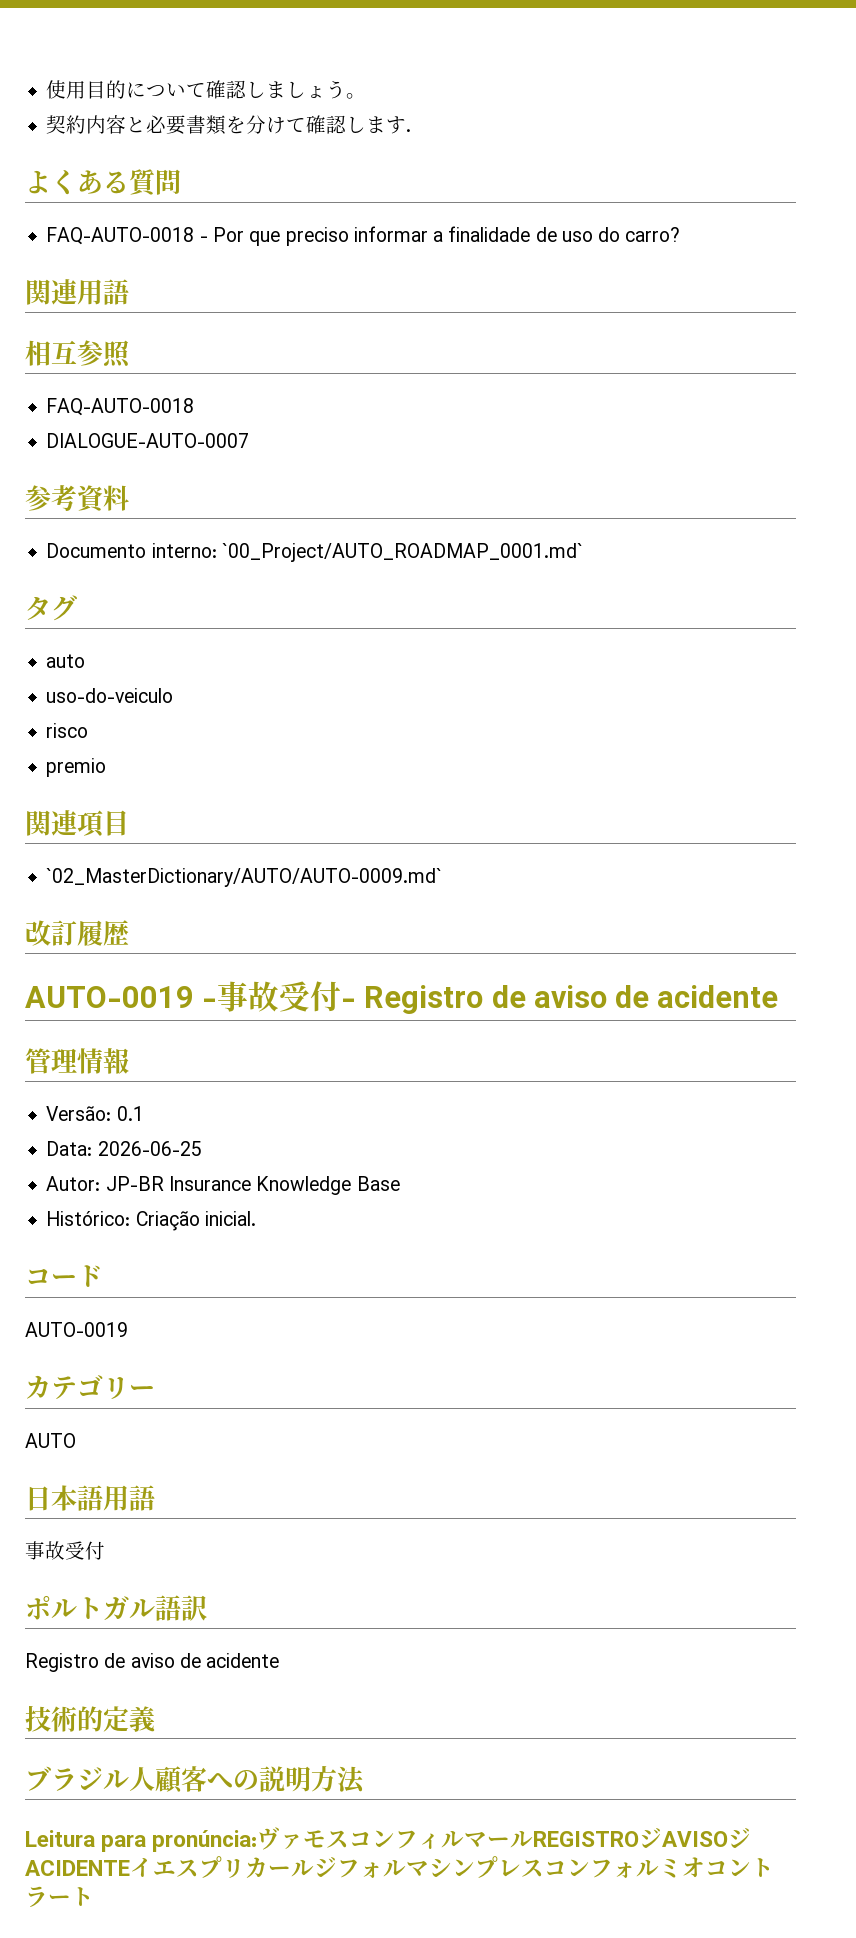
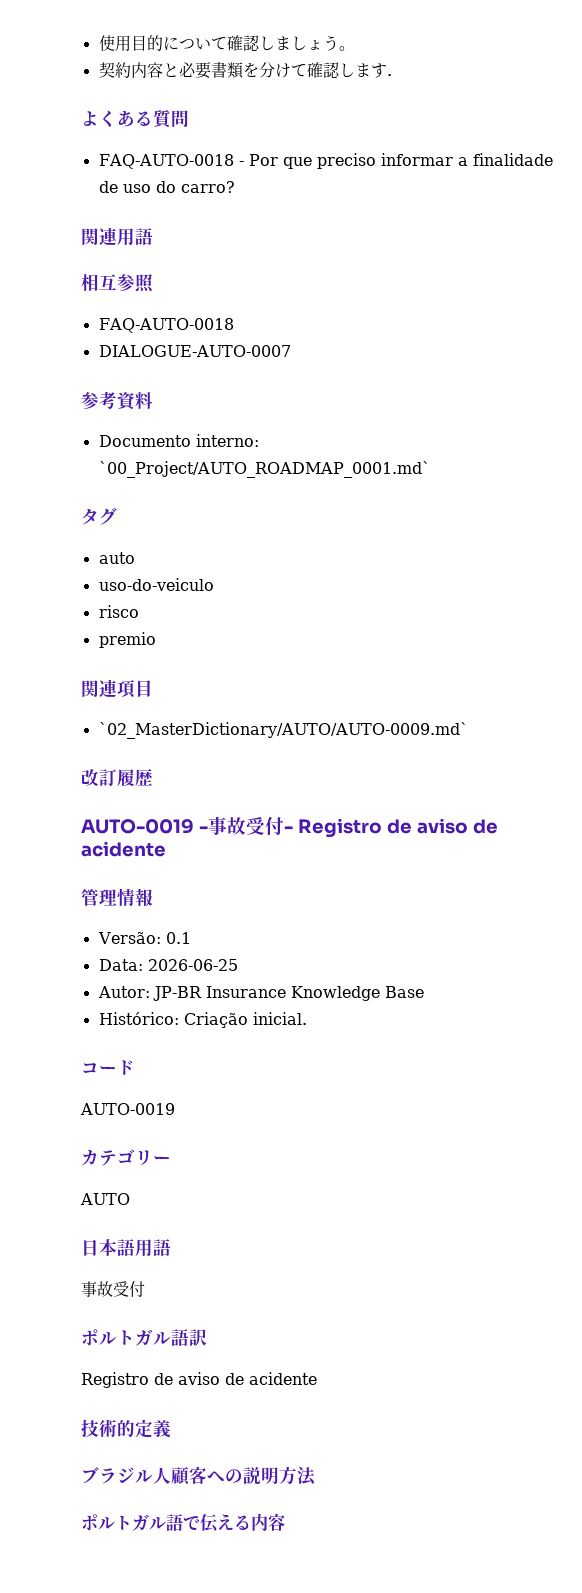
[25,1827,752,1852] [25,1856,774,1878] [25,1886,94,1908] Leitura para pronúncia:ヴァモスコンフィルマールREGISTROジAVISOジACIDENTEイエスプリカールジフォルマシンプレスコンフォルミオコントラート -> [81,1513,285,1533] ポルトガル語で伝える内容

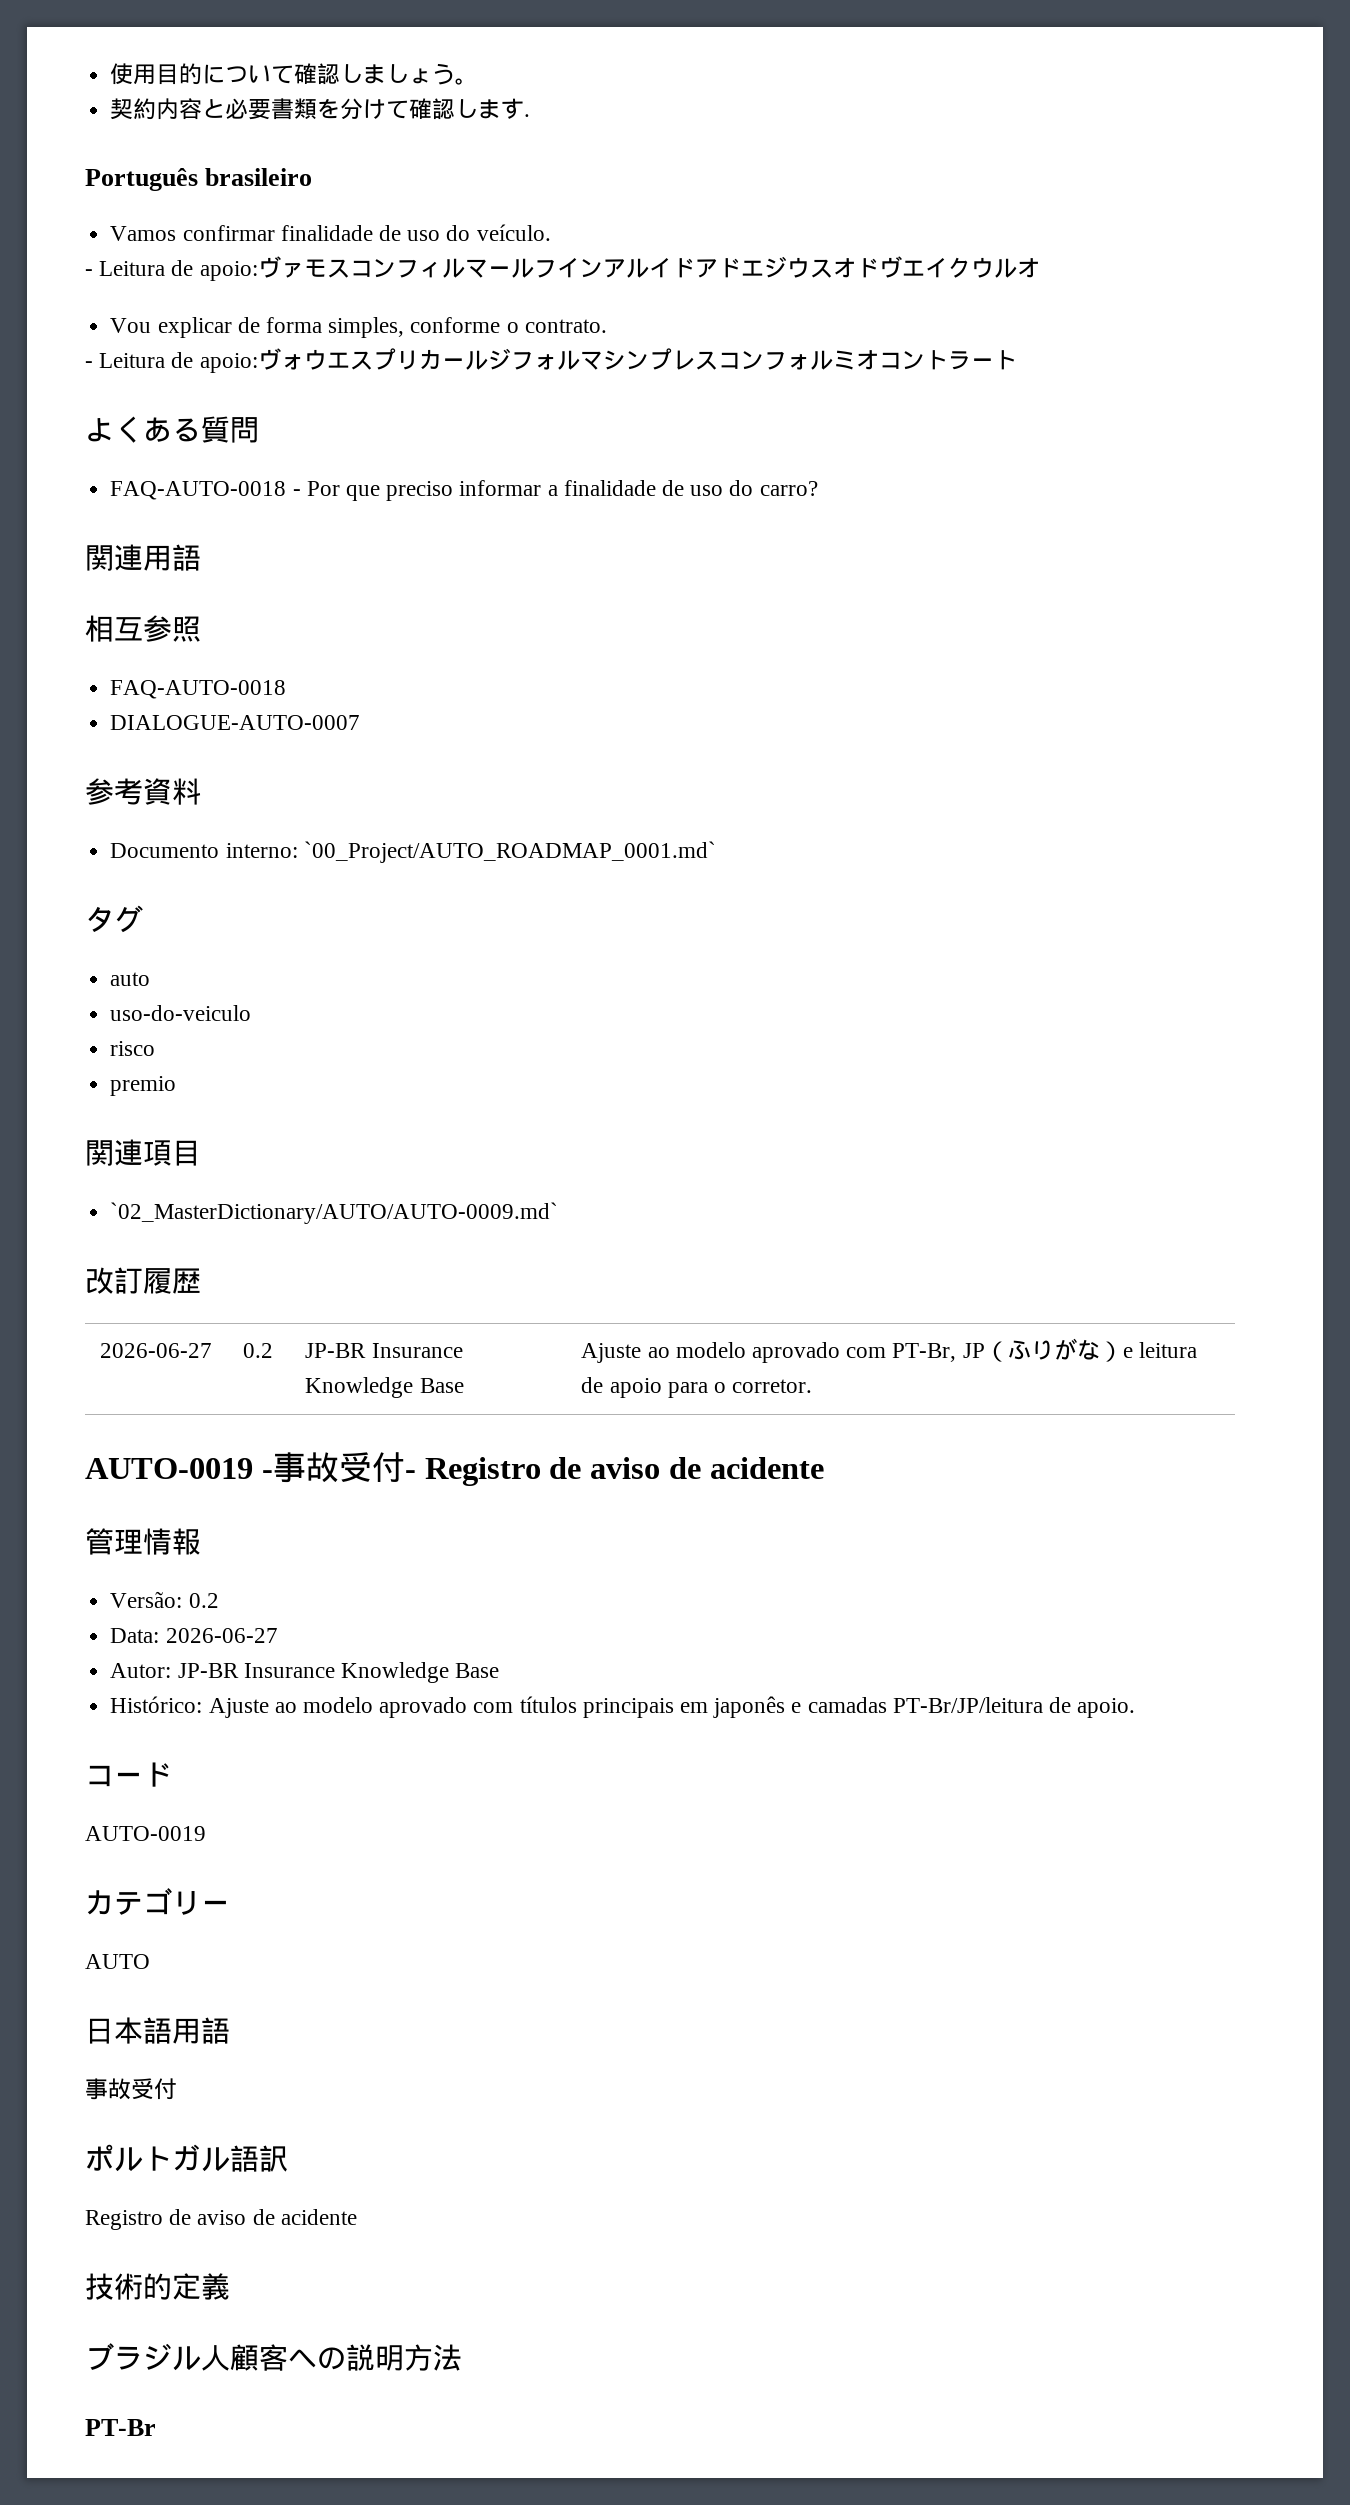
(392, 75) none -> [85,168,313,191] [110,224,551,241] [85,256,1040,281] [110,317,607,338] [85,348,1017,373] // Português brasileiro // Vamos confirmar finalidade de uso do veículo. // - Leitura de apoio:ヴァモスコンフィルマールフインアルイドアドエジウスオドヴエイクウルオ // Vou explicar de forma simples, conforme o contrato. // - Leitura de apoio:ヴォウエスプリカールジフォルマシンプレスコンフォルミオコントラート
(153, 778) none -> [100,1343,213,1358] [243,1343,274,1358] [305,1343,463,1358] [305,1377,464,1398] [581,1338,1197,1363] [581,1377,813,1398] // 2026-06-27 | 0.2 | JP-BR Insurance Knowledge Base | Ajuste ao modelo aprovado com PT-Br, JP（ふりがな）e leitura de apoio para o corretor.
[165,932,191,944] 0.1 -> [188,1593,219,1608] 0.2
[147,959,238,971] 2026-06-25 -> [165,1628,278,1643] 2026-06-27
[183,1012,307,1028] Criação inicial. -> [208,1696,1136,1718] Ajuste ao modelo aprovado com títulos principais em japonês e camadas PT-Br/JP/leitura de apoio.
[81,1513,285,1533] ポルトガル語で伝える内容 -> [85,2419,156,2436] PT-Br

